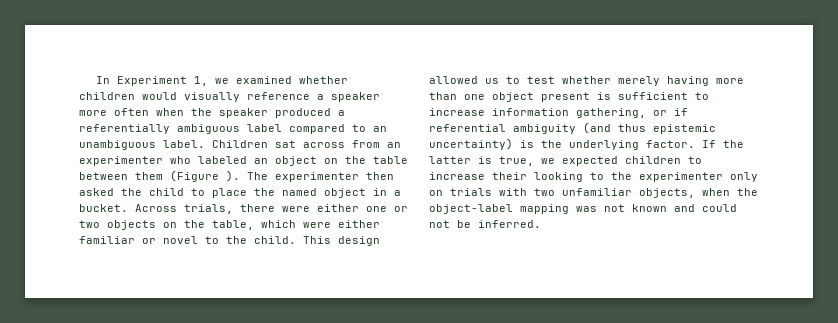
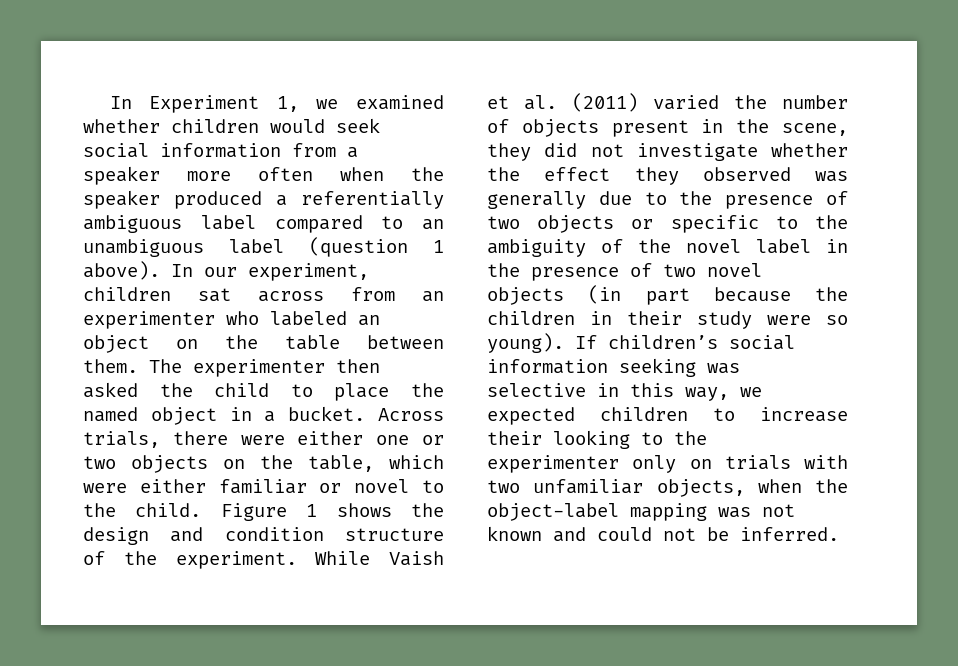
[184,92,310,102] visually reference -> [336,118,380,133] [83,143,336,158] seek social information from
[163,140,268,148] label. Children -> [229,237,444,257] [83,261,369,281] [83,287,171,301] label (question 1 above). In our experiment, children
[135,170,240,182] them (Figure ). -> [83,359,138,373] them.
[303,236,380,246] [429,76,744,86] [429,92,709,102] [429,108,688,118] [429,122,716,134] [429,138,744,150] [429,156,534,166] This design allowed us to test whether merely having more than one object present is sufficient to increase information gathering, or if referential ambiguity (and thus epistemic uncertainty) is the underlying factor. If the latter is true, -> [220,503,444,521] [83,527,444,545] [83,551,444,569] [487,93,848,112] [487,119,848,137] [487,143,848,161] [487,167,848,185] [487,191,848,209] [487,215,848,233] [487,239,848,257] [487,263,762,281] [487,285,848,305] [487,311,848,329] [487,333,795,353] [487,358,740,377] [487,383,729,401] Figure 1 shows the design and condition structure of the experiment. While Vaish et al. (2011) varied the number of objects present in the scene, they did not investigate whether the effect they observed was generally due to the presence of two objects or specific to the ambiguity of the novel label in the presence of two novel objects (in part because the children in their study were so young). If children’s social information seeking was selective in this way,

